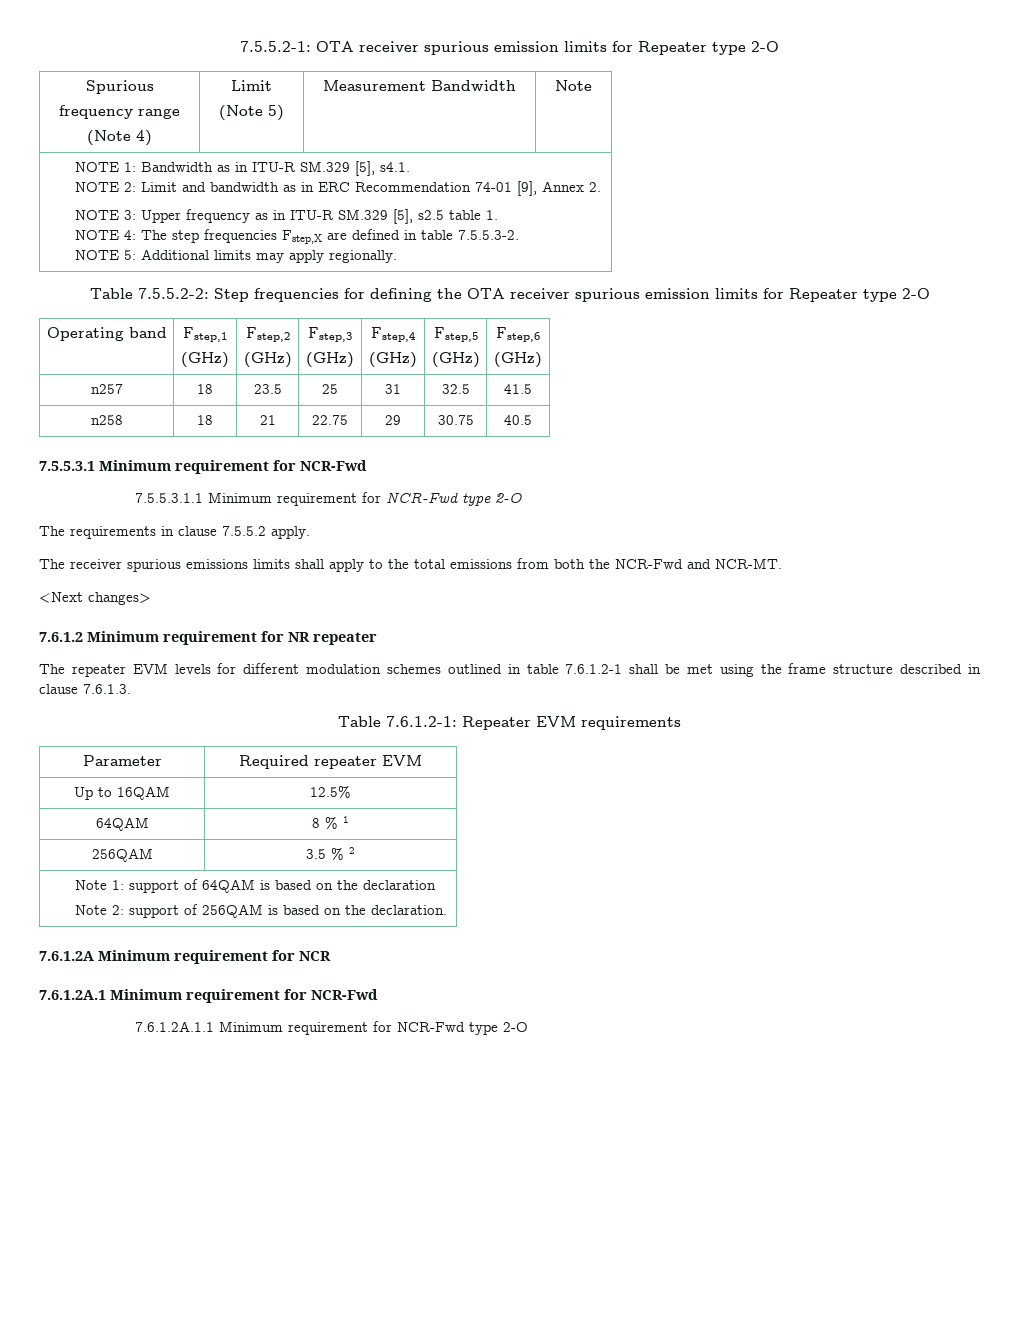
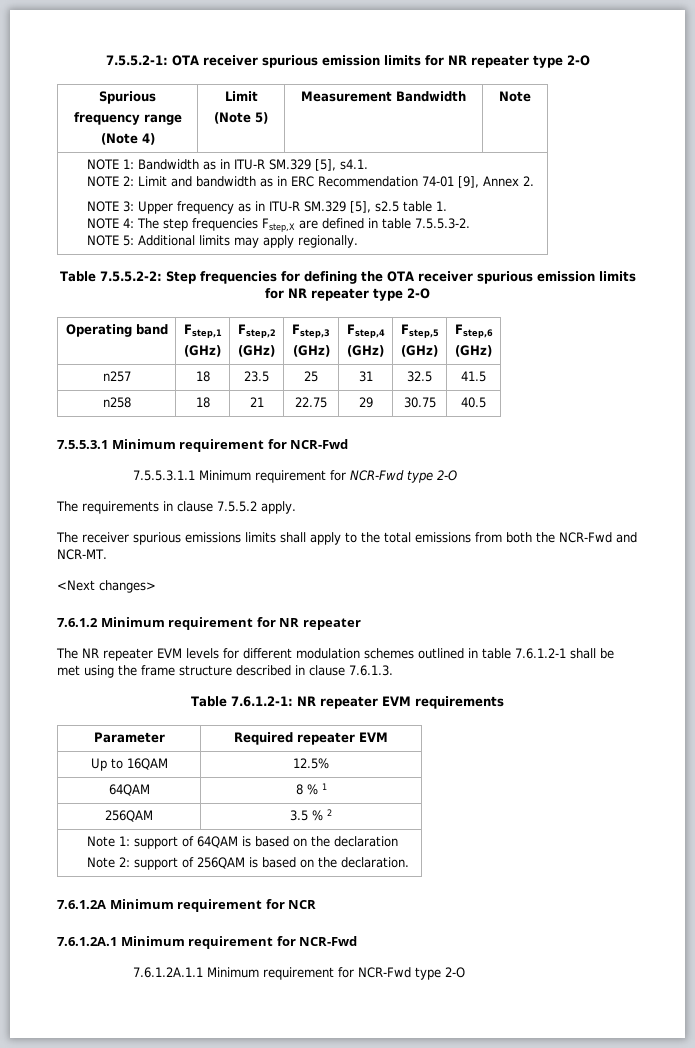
[638,41,707,55] Repeater -> [447,55,529,68] NR repeater
[788,288,858,302] Repeater -> [288,288,369,301] NR repeater
(65, 669) none -> [82,648,99,658] NR
[462,716,531,730] Repeater -> [296,696,378,709] NR repeater

